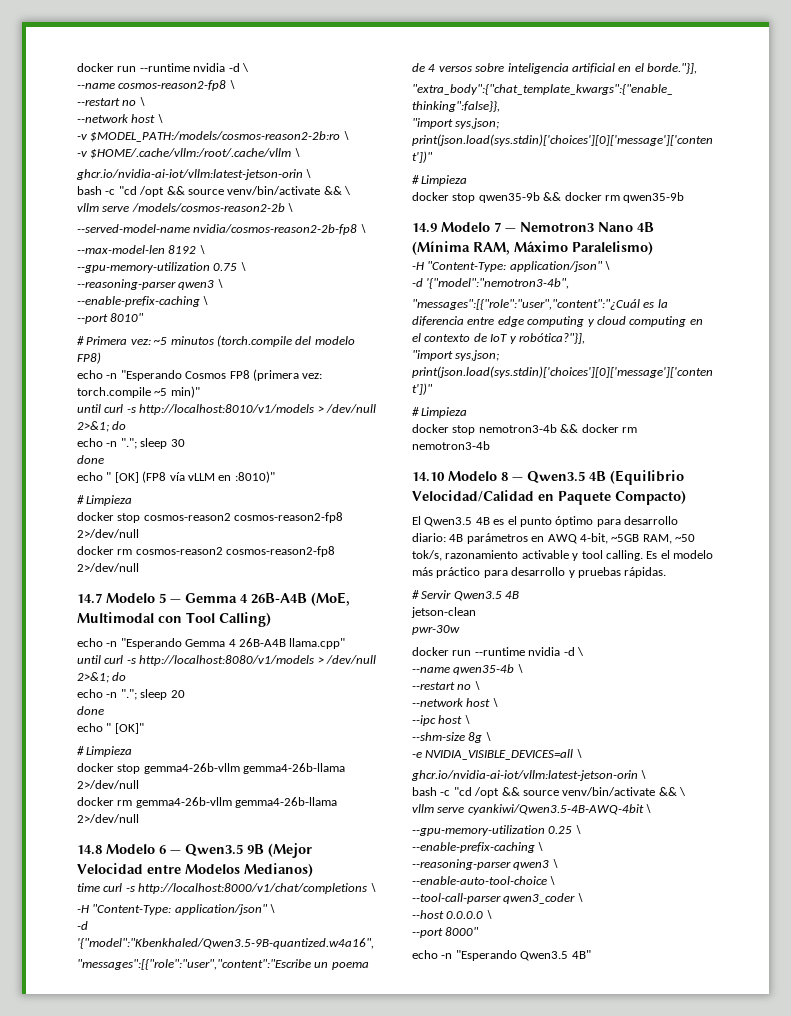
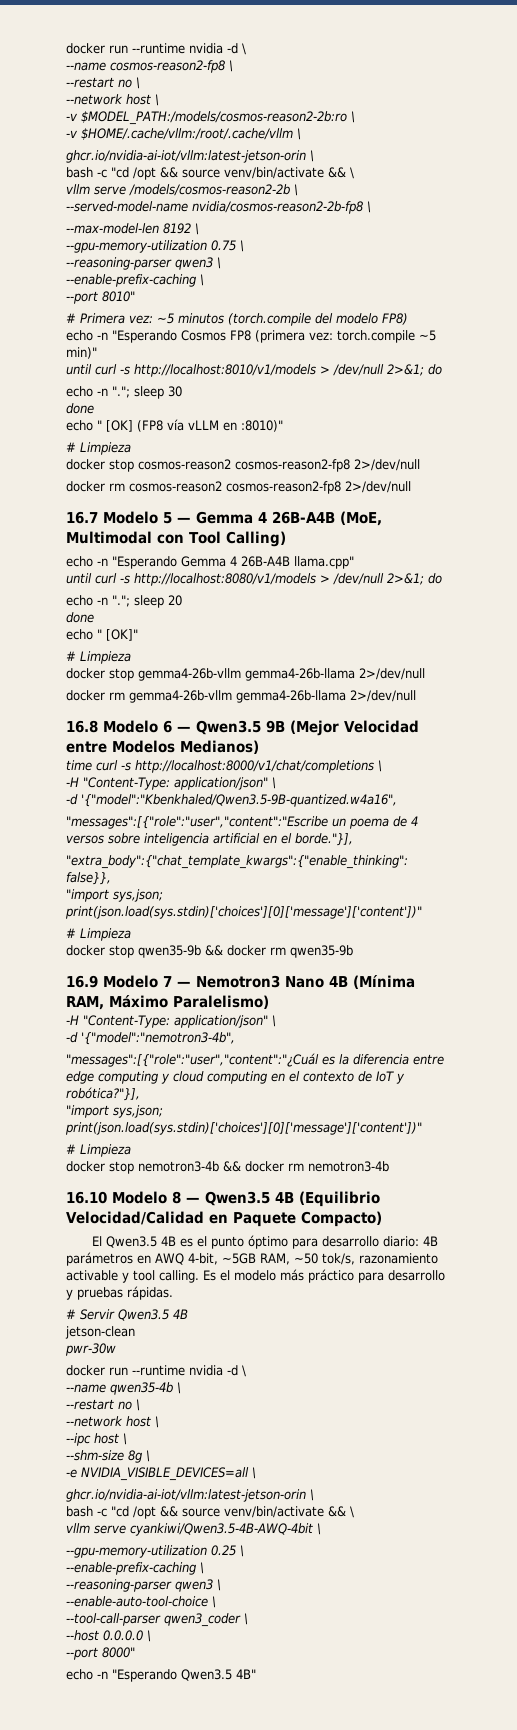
[77,593,102,604] 14.7 -> [66,511,98,524] 16.7
[77,845,102,855] 14.8 -> [66,720,98,733] 16.8
[412,223,437,233] 14.9 -> [66,975,98,988] 16.9
[412,472,445,482] 14.10 -> [66,1191,107,1204] 16.10

